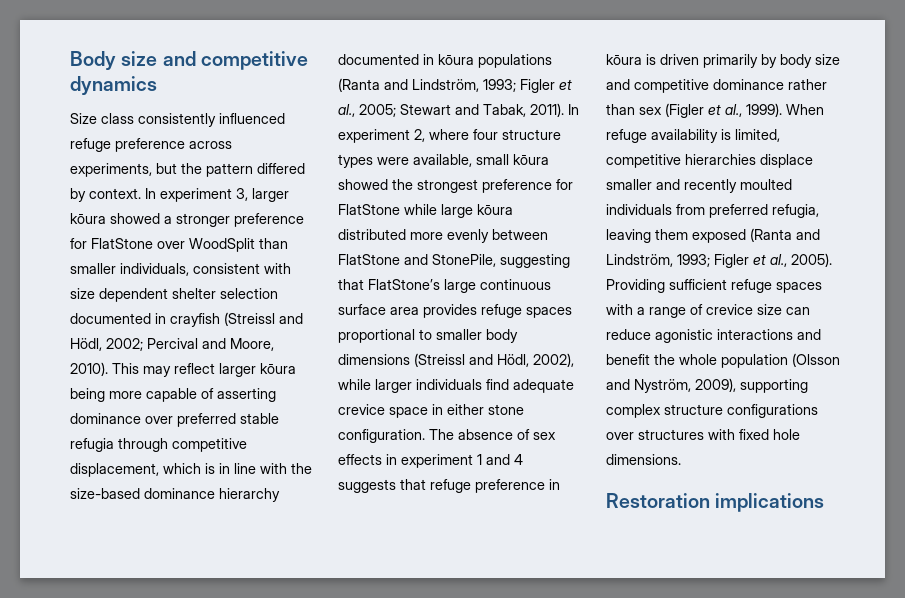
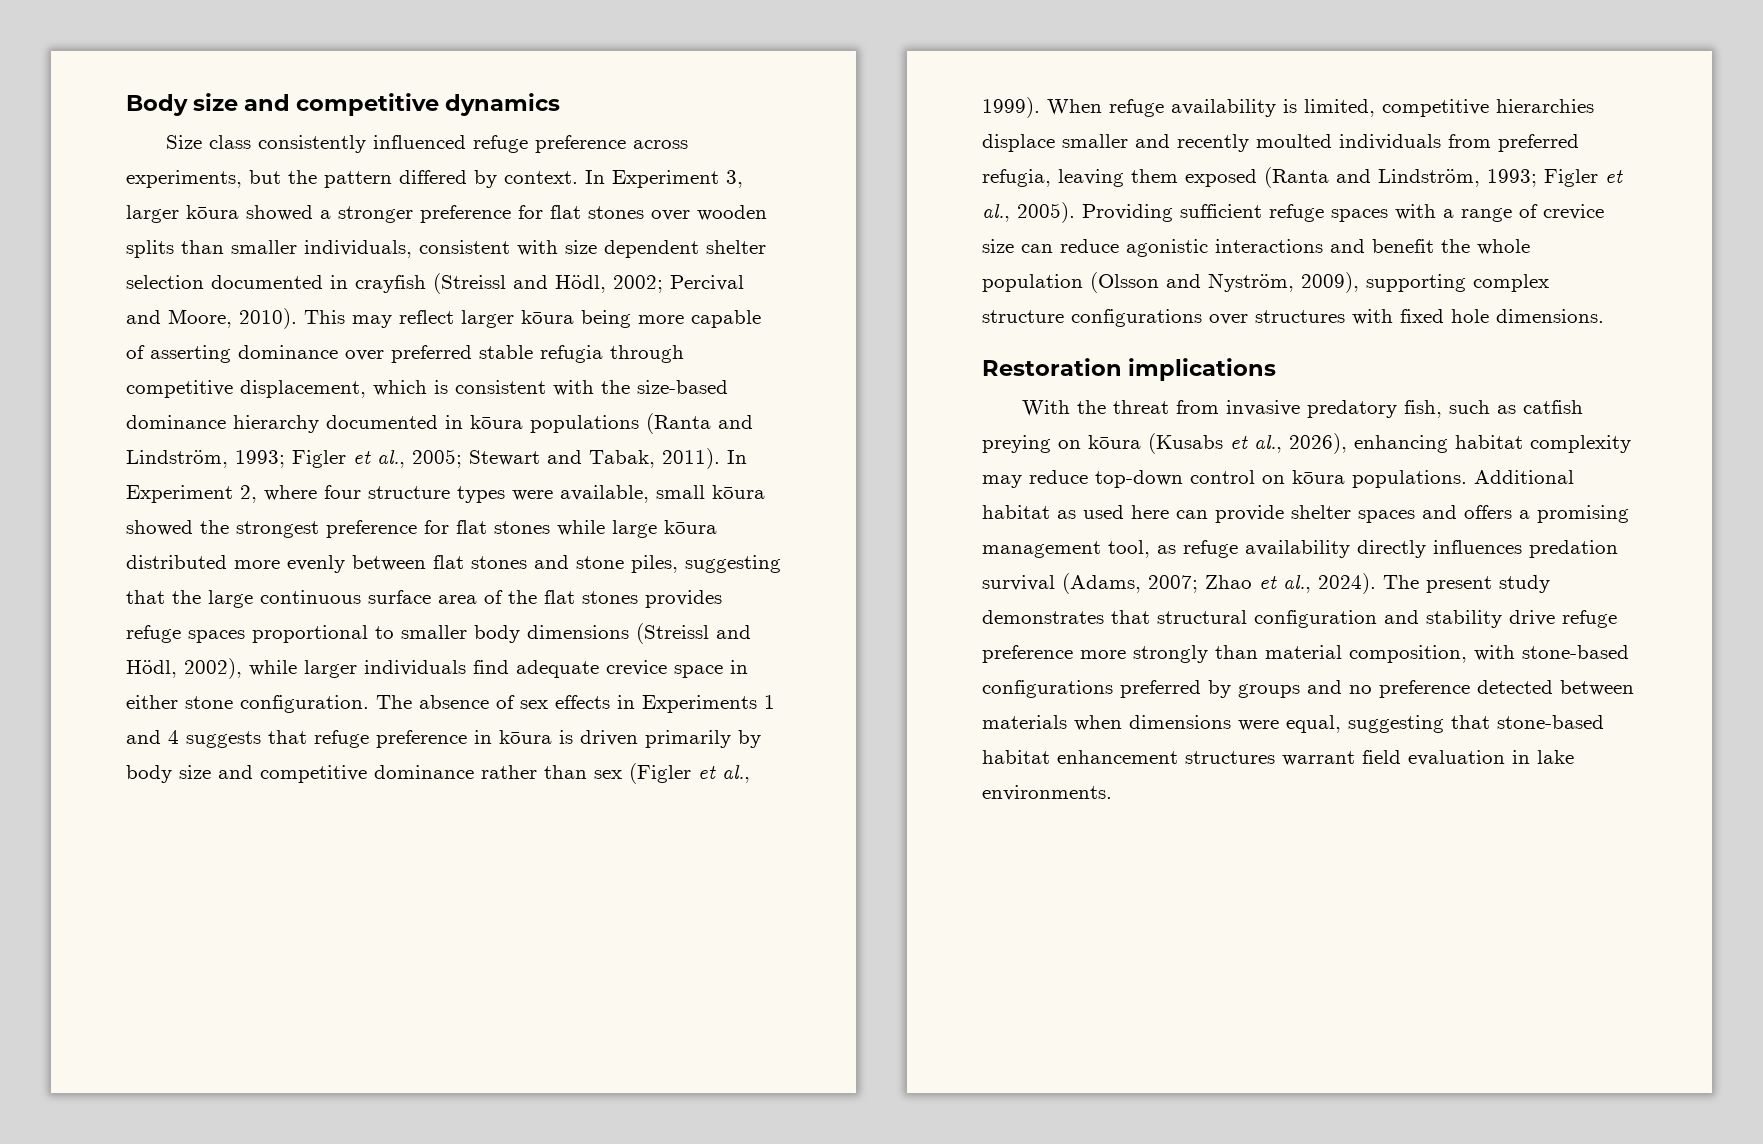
[160,188,232,202] experiment -> [612,170,719,188] Experiment
[91,238,255,252] FlatStone over WoodSplit -> [550,205,767,221] [126,240,174,258] flat stones over wooden splits
[219,463,256,474] in line -> [455,380,546,394] consistent
[338,129,410,143] experiment -> [126,485,233,503] Experiment
[338,204,400,215] FlatStone -> [456,520,550,534] flat stones
[338,254,570,268] [338,279,440,290] FlatStone and StonePile, suggesting that FlatStone’s -> [433,555,781,573] [126,590,201,604] flat stones and stone piles, suggesting that the
(419, 311) none -> [484,590,638,604] of the flat stones
[401,454,473,468] experiment -> [642,695,757,713] Experiments
(825, 502) none -> [1021,400,1583,418] [982,433,1631,454] [982,470,1574,488] [982,505,1629,523] [982,540,1618,558] [982,573,1550,594] [982,610,1617,628] [982,645,1629,663] [982,680,1634,698] [982,715,1604,733] [982,750,1574,766] [982,785,1112,801] // With the threat from invasive predatory fish, such as catfish preying on kōura (Kusabs et al., 2026), enhancing habitat complexity may reduce top-down control on kōura populations. Additional habitat as used here can provide shelter spaces and offers a promising management tool, as refuge availability directly influences predation survival (Adams, 2007; Zhao et al., 2024). The present study demonstrates that structural configuration and stability drive refuge preference more strongly than material composition, with stone-based configurations preferred by groups and no preference detected between materials when dimensions were equal, suggesting that stone-based habitat enhancement structures warrant field evaluation in lake environments.

